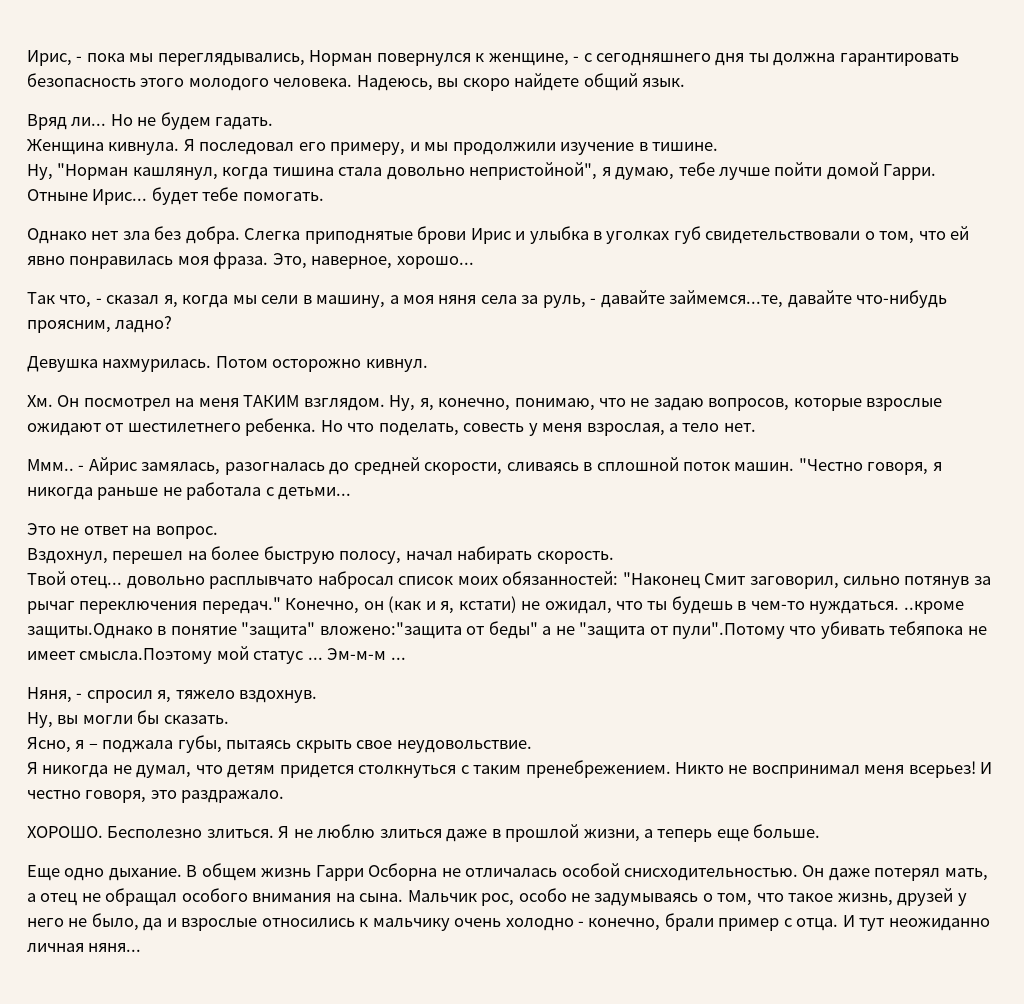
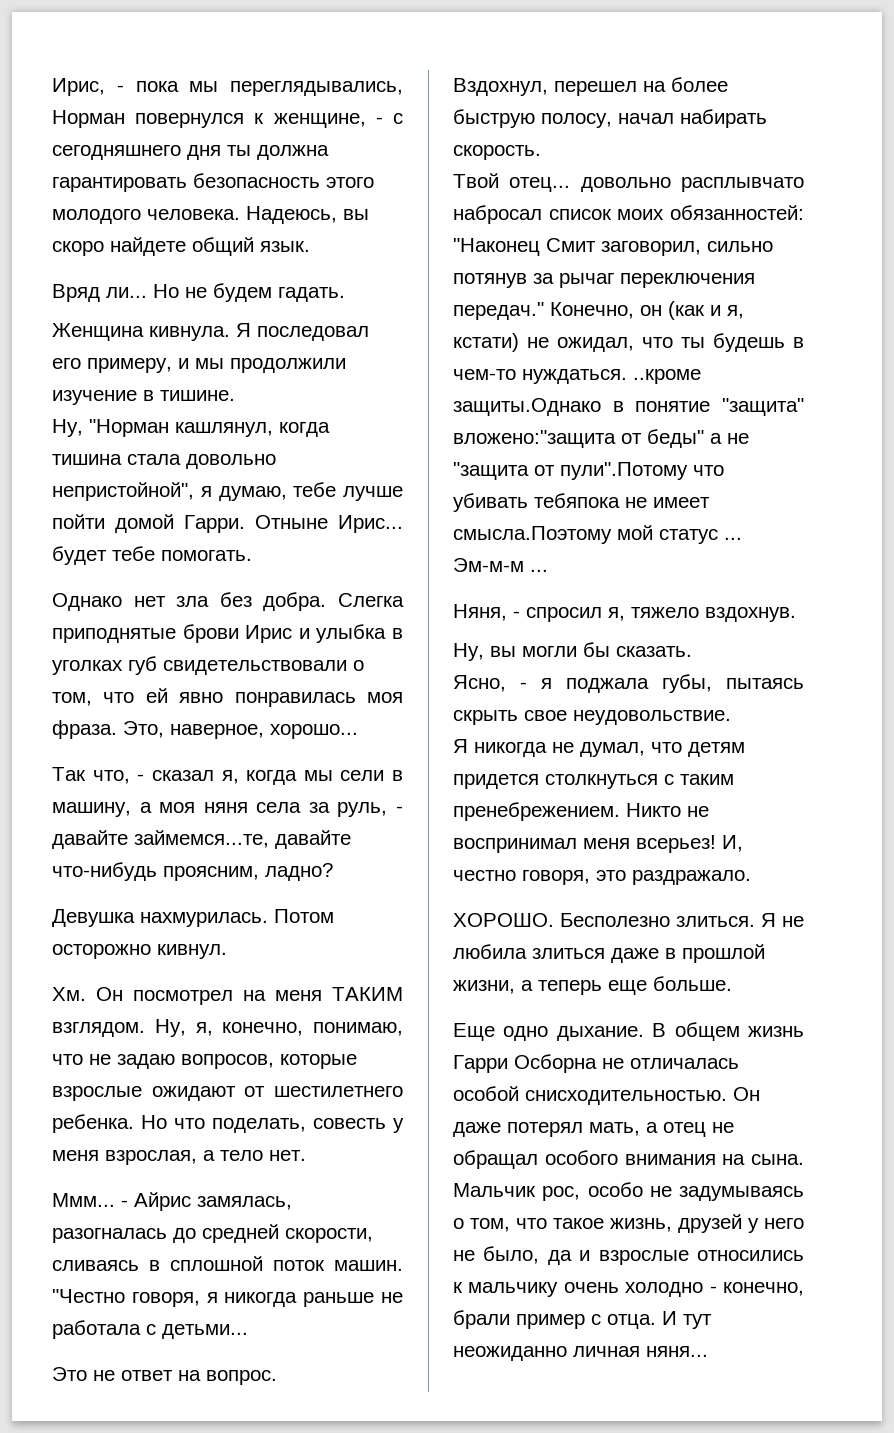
[27,459,74,471] Ммм.. -> [52,1193,115,1207] Ммм...
[75,740,98,749] я – -> [520,678,552,689] - я
[980,762,993,774] И -> [722,835,743,852] И,
[317,824,376,838] люблю -> [453,944,527,959] любила

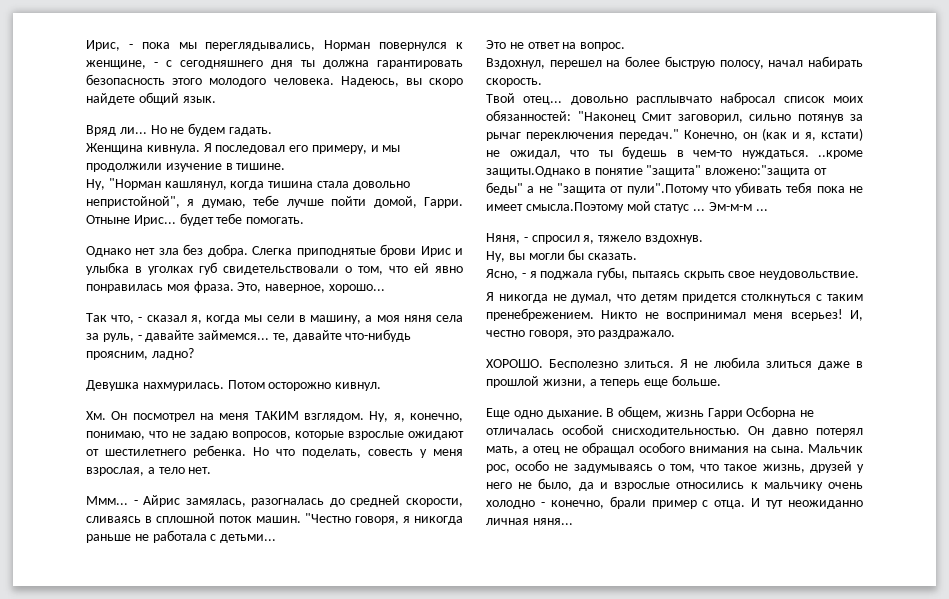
[115,514,174,533] домой -> [373,196,417,208] домой,
[134,830,269,848] займемся...те, -> [198,330,289,342] займемся... те,
[534,493,620,508] тебяпока -> [786,182,845,193] тебя пока
[674,1022,740,1041] общем -> [618,406,663,419] общем,
[453,1122,501,1137] даже -> [772,428,808,437] давно

